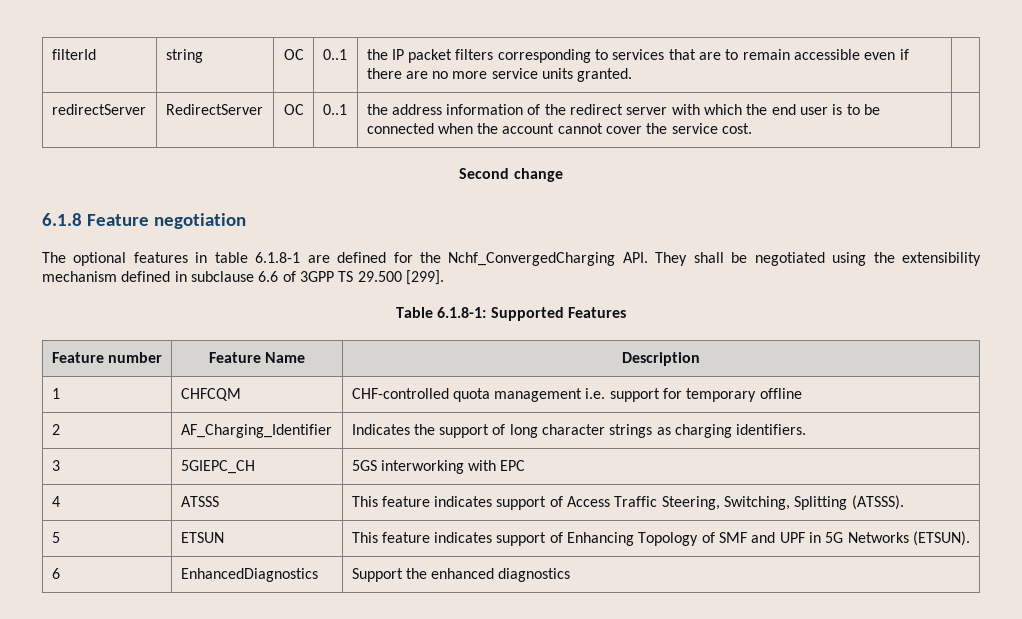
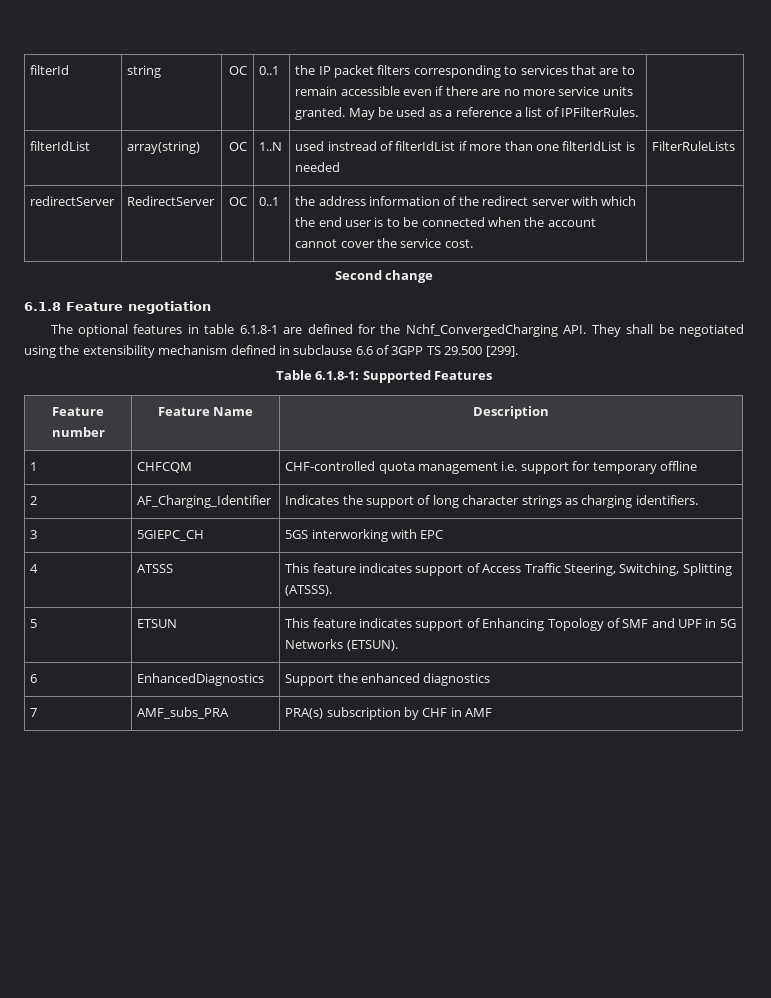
(633, 75) | -> [348,107,638,120] [30,141,91,151] [127,141,201,154] [228,142,247,151] [259,142,283,151] [295,141,635,151] [295,162,341,172] [652,141,736,151] May be used as a reference a list of IPFilterRules. | // filterIdList | array(string) | OC | 1..N | used instread of filterIdList if more than one filterIdList is needed | FilterRuleLists
(571, 575) none -> [30,708,38,717] [137,707,230,719] [285,707,493,720] // 7 | AMF_subs_PRA | PRA(s) subscription by CHF in AMF

